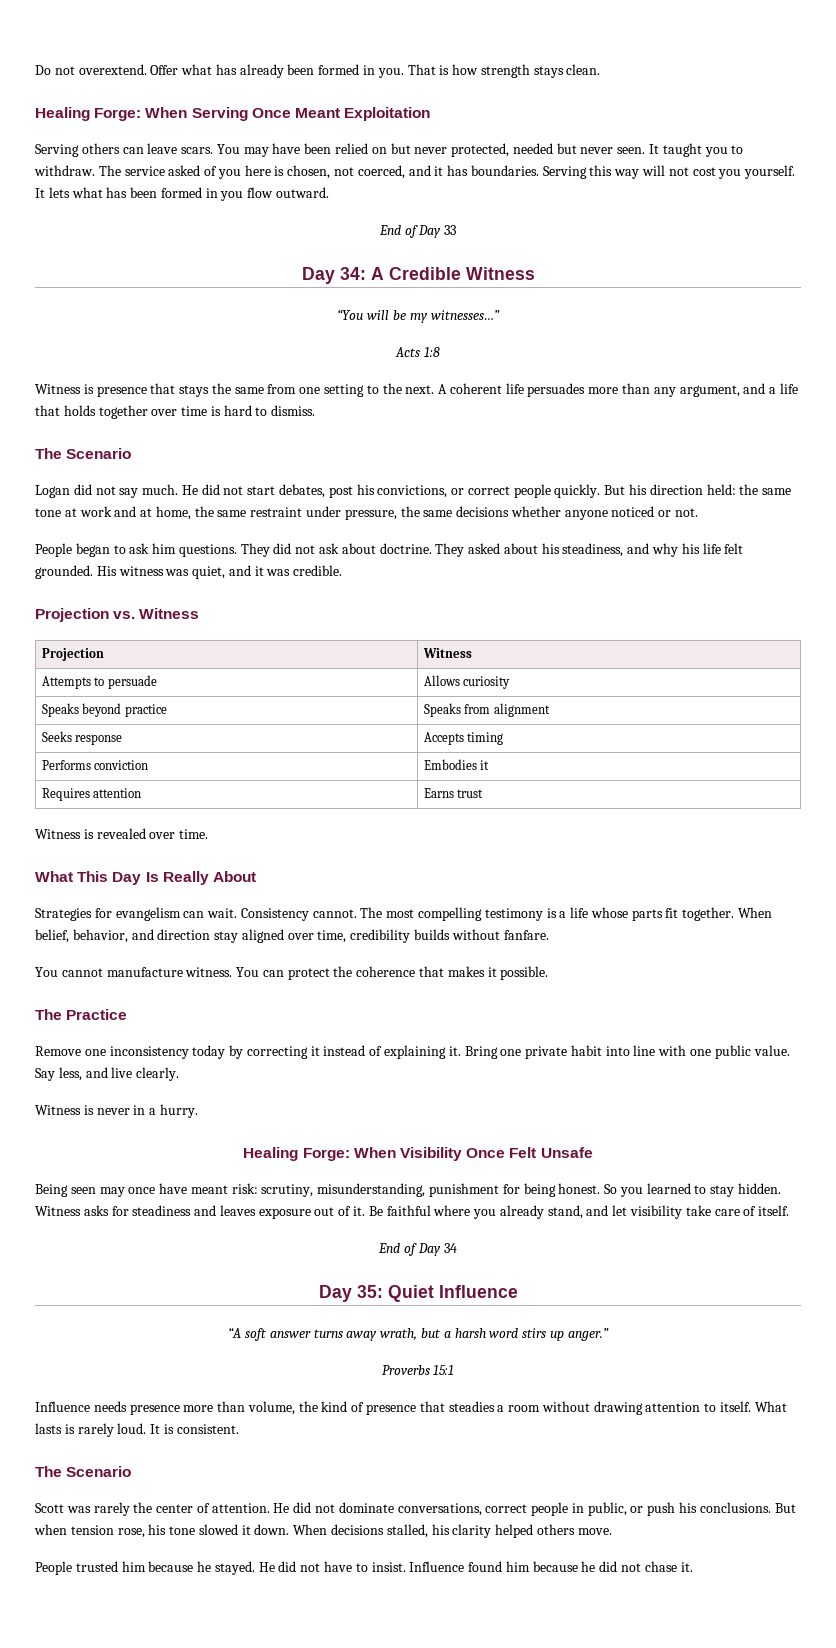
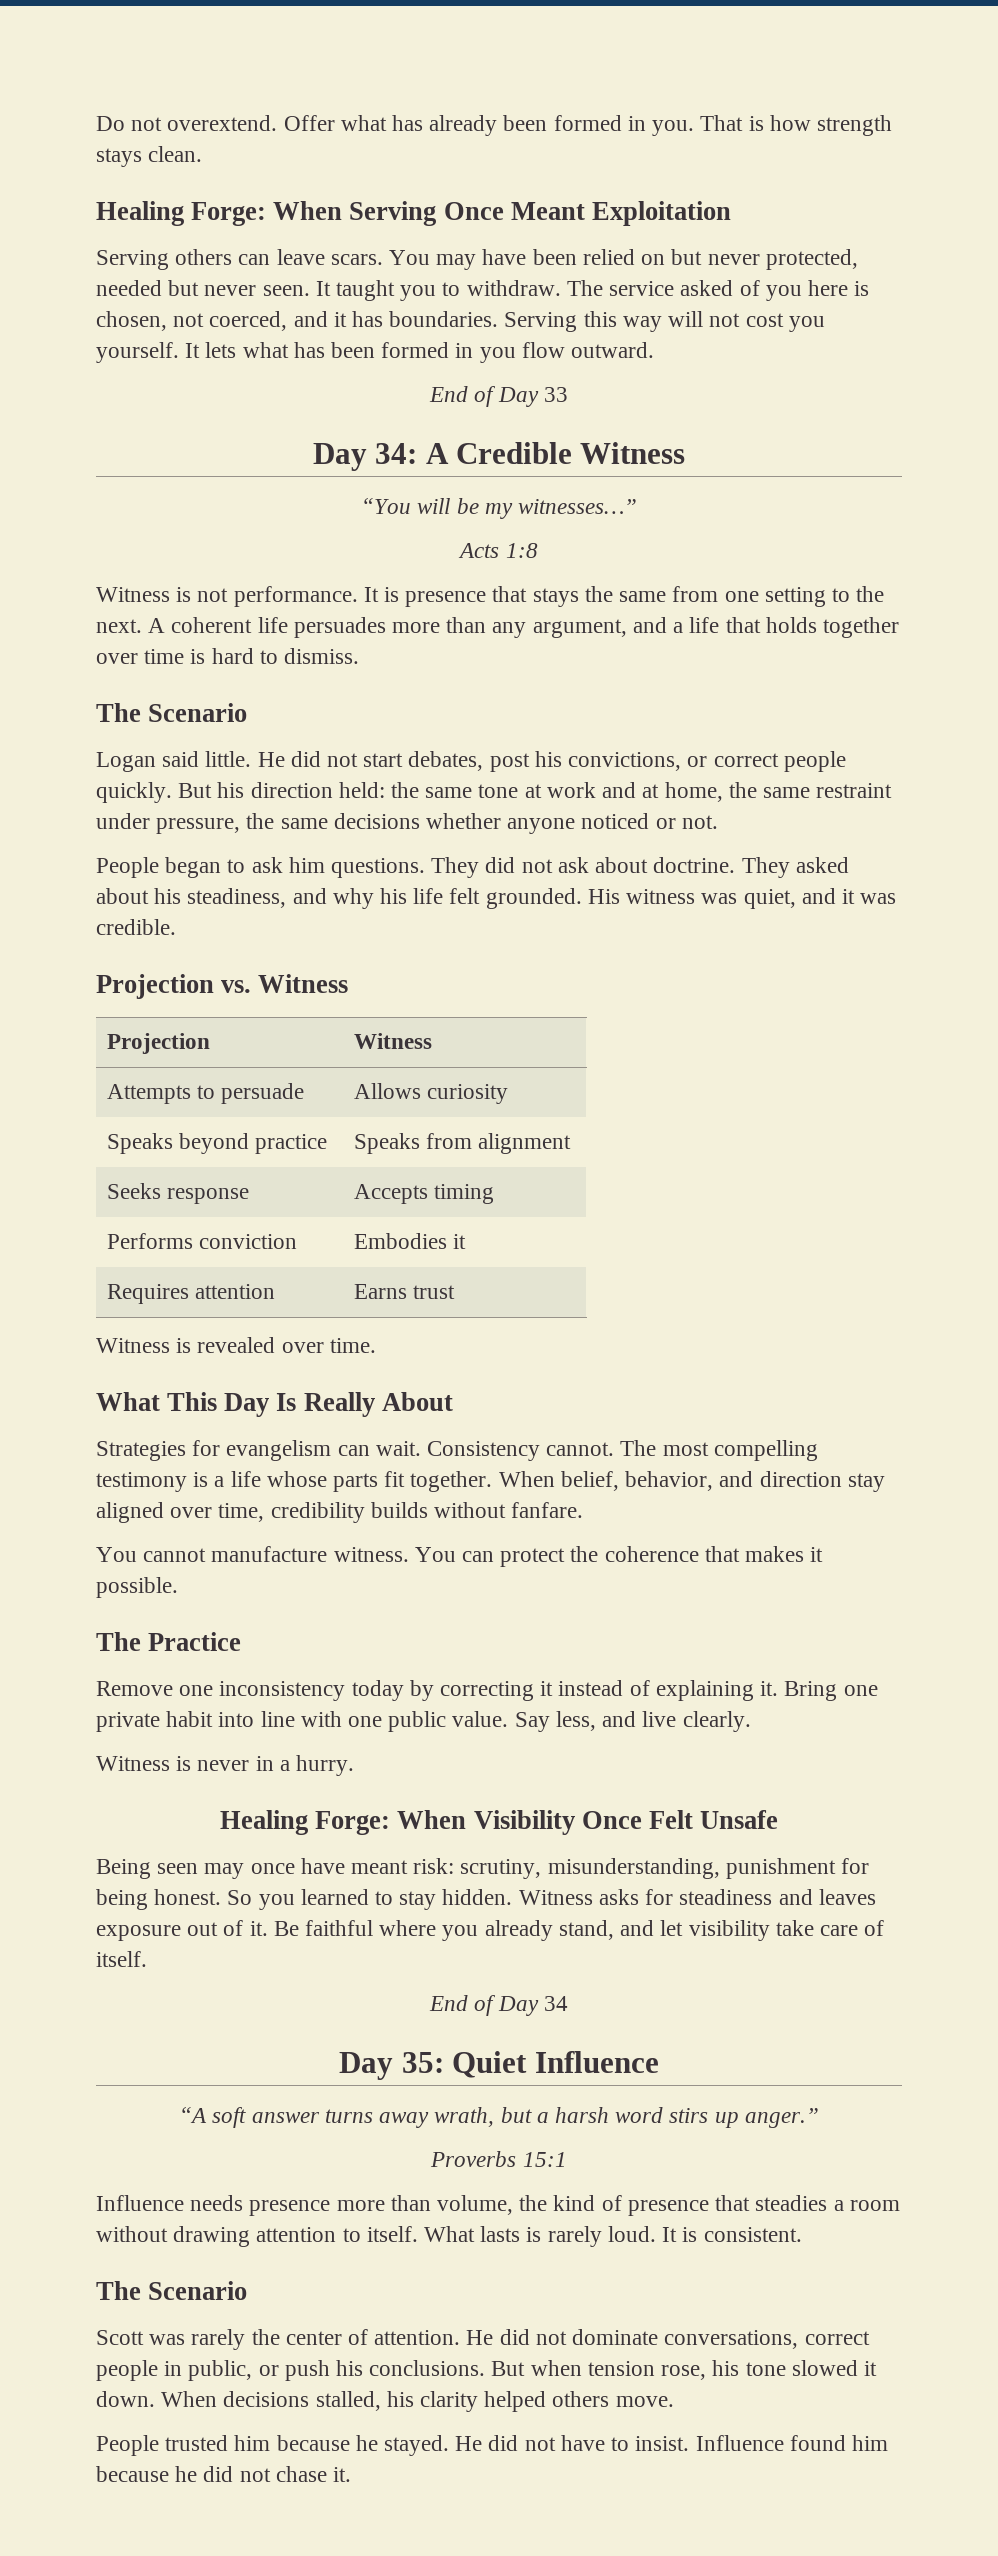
(94, 389) none -> [197,586,400,607] not performance. It is
[73,484,179,498] did not say much. -> [162,751,252,767] said little.

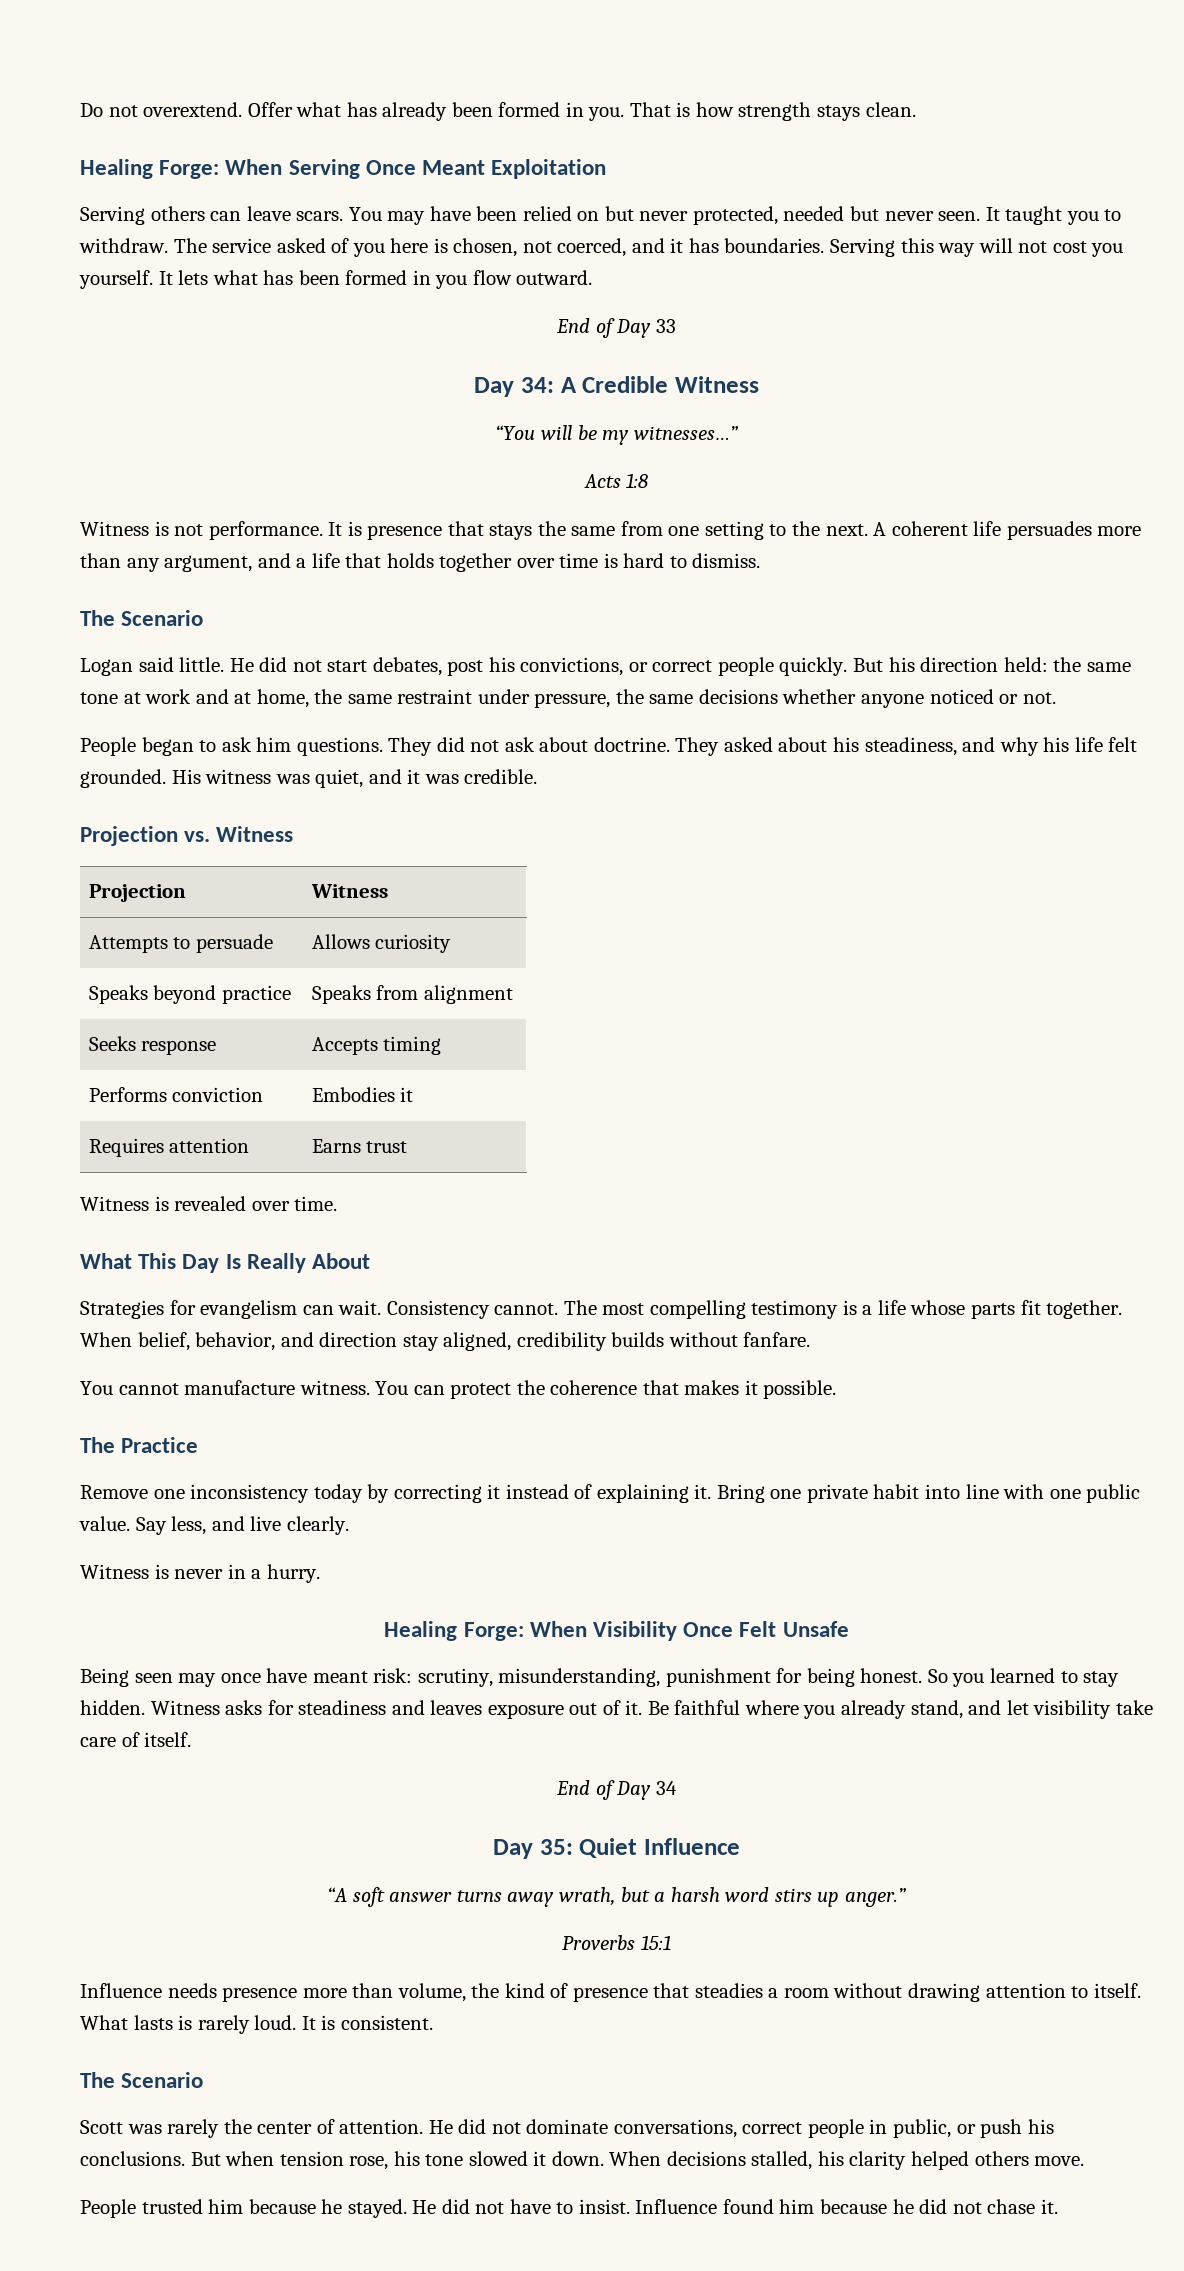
[96,1502,265,1523] aligned over time, -> [443,1332,512,1351] aligned,

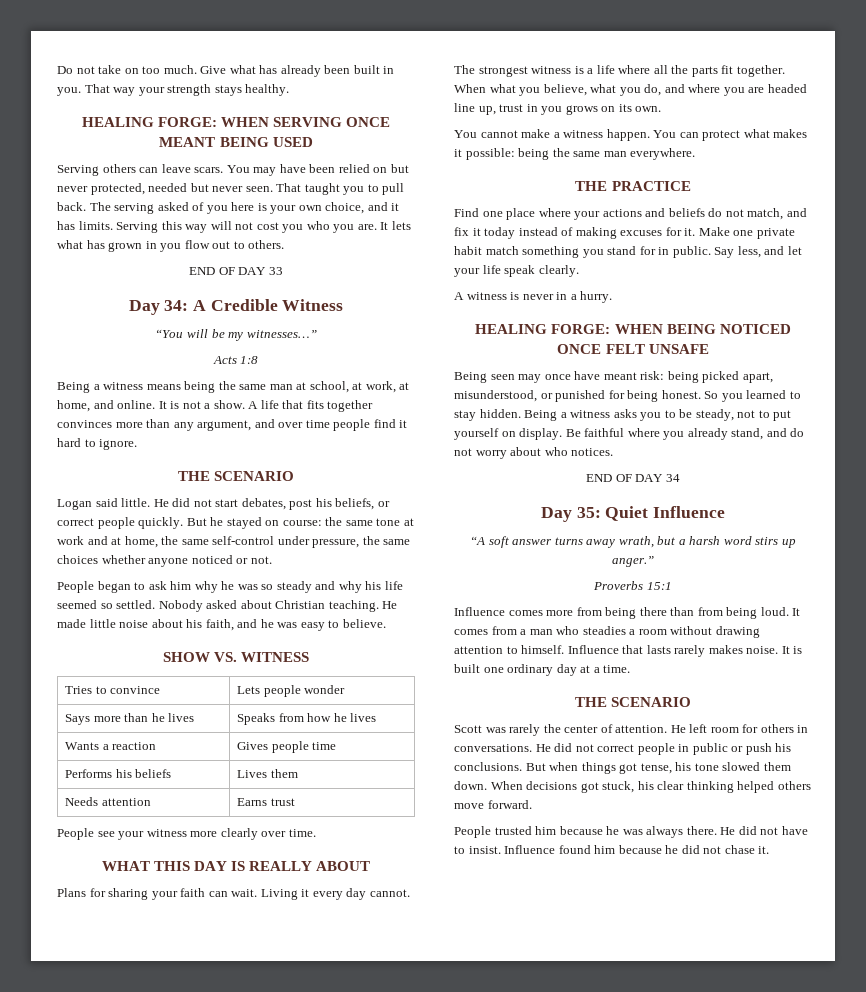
[143,102,293,117] overextend. Offer -> [98,65,227,74] take on too much. Give
[498,102,561,117] formed -> [353,65,380,74] built
[676,102,916,121] [80,159,607,179] is how strength stays clean. // Healing Forge: When Serving Once Meant Exploitation -> [113,84,290,96] [81,117,391,127] [159,137,313,147] way your strength stays healthy. // HEALING FORGE: WHEN SERVING ONCE MEANT BEING USED
[985,207,1000,221] It -> [276,183,302,192] That
[79,238,272,253] withdraw. The service -> [382,183,405,195] [57,202,155,214] pull back. The serving
[453,238,627,257] chosen, not coerced, -> [270,202,365,214] your own choice,
[724,238,825,253] boundaries. -> [78,221,113,230] limits.
[79,270,153,289] yourself. -> [306,221,377,233] who you are.
[298,270,408,285] been formed -> [108,242,143,252] grown
[516,270,593,285] [556,318,652,338] outward. // End of Day -> [212,240,285,249] [189,267,267,275] out to others. // END OF DAY
[80,521,1092,540] Witness is not performance. It is presence that stays the same from one setting to the next. A coherent life persuades -> [57,381,410,393] [57,400,374,412] [57,420,112,428] Being a witness means being the same man at school, at work, at home, and online. It is not a show. A life that fits together convinces
[296,553,761,572] [80,610,204,626] a life that holds together over time is hard to dismiss. // The Scenario -> [278,419,408,431] [57,438,138,450] [177,471,295,481] over time people find it hard to ignore. // THE SCENARIO
[520,657,624,676] convictions, -> [335,498,375,510] beliefs,
[888,657,1048,672] his direction held: -> [210,517,322,529] he stayed on course:
[397,689,473,704] restraint -> [212,536,275,545] self-control
[698,689,778,704] decisions -> [57,555,98,564] choices
[296,737,1138,756] [80,769,538,788] [80,826,294,846] [88,884,186,902] [310,884,388,898] [88,934,273,953] [311,934,452,953] [88,985,291,1004] [311,985,513,1004] [88,1036,217,1055] [311,1036,442,1055] [88,1087,264,1102] [311,1087,414,1102] [88,1138,250,1157] [311,1139,408,1153] [80,1196,338,1211] [80,1253,371,1273] [80,1300,1123,1319] [80,1332,811,1351] [80,1380,837,1399] [80,1437,199,1453] [80,1484,1141,1503] [79,1516,282,1535] questions. They did not ask about doctrine. They asked about his steadiness, and why his life felt grounded. His witness was quiet, and it was credible. // Projection vs. Witness // Projection | Witness // Attempts to persuade | Allows curiosity // Speaks beyond practice | Speaks from alignment // Seeks response | Accepts timing // Performs conviction | Embodies it // Requires attention | Earns trust // Witness is revealed over time. // What This Day Is Really About // Strategies for evangelism can wait. Consistency cannot. The most compelling testimony is a life whose parts fit together. When belief, behavior, and direction stay aligned, credibility builds without fanfare. // You cannot manufacture witness. You can protect the coherence that makes it possible. // The Practice // Remove one inconsistency today by correcting it instead of explaining it. Bring one private habit into line with one public value. Say less, and live -> [194,581,403,593] [57,600,398,612] [57,619,386,631] [162,652,310,662] [65,686,161,694] [237,685,346,697] [65,713,195,725] [237,713,377,725] [65,742,157,750] [237,741,337,753] [65,769,172,778] [237,769,298,778] [65,797,151,806] [237,798,295,806] [57,828,316,840] [101,861,371,871] [57,888,410,900] [454,65,785,77] [454,84,807,96] [454,103,662,115] [454,129,808,141] [454,148,696,160] [575,181,691,191] [454,208,807,220] [454,227,795,239] [454,246,802,258] [454,265,536,277] why he was so steady and why his life seemed so settled. Nobody asked about Christian teaching. He made little noise about his faith, and he was easy to believe. // SHOW VS. WITNESS // Tries to convince | Lets people wonder // Says more than he lives | Speaks from how he lives // Wants a reaction | Gives people time // Performs his beliefs | Lives them // Needs attention | Earns trust // People see your witness more clearly over time. // WHAT THIS DAY IS REALLY ABOUT // Plans for sharing your faith can wait. Living it every day cannot. The strongest witness is a life where all the parts fit together. When what you believe, what you do, and where you are headed line up, trust in you grows on its own. // You cannot make a witness happen. You can protect what makes it possible: being the same man everywhere. // THE PRACTICE // Find one place where your actions and beliefs do not match, and fix it today instead of making excuses for it. Make one private habit match something you stand for in public. Say less, and let your life speak
[80,1564,149,1579] Witness -> [454,292,507,300] A witness
[384,1621,849,1641] Healing Forge: When Visibility Once Felt Unsafe -> [475,324,791,334] [557,344,709,354] HEALING FORGE: WHEN BEING NOTICED ONCE FELT UNSAFE
[417,1668,771,1687] scrutiny, misunderstanding, punishment -> [667,371,773,383] [454,390,606,402] being picked apart, misunderstood, or punished
[150,1700,643,1719] Witness asks for steadiness and leaves exposure out of it. -> [524,409,792,421] [454,428,563,440] Being a witness asks you to be steady, not to put yourself on display.
[1006,1700,1153,1719] [80,1732,192,1747] [556,1780,652,1800] let visibility take care of itself. // End of Day -> [790,428,805,437] [454,447,614,459] [586,474,664,482] do not worry about who notices. // END OF DAY
[167,1983,690,2002] needs presence more than volume, the kind of presence that -> [508,607,801,619] [454,626,580,635] comes more from being there than from being loud. It comes from a man who
[1093,1983,1141,1998] [80,2015,433,2034] [80,2072,204,2088] itself. What lasts is rarely loud. It is consistent. // The Scenario -> [521,645,803,657] [454,664,631,676] [574,697,692,707] himself. Influence that lasts rarely makes noise. It is built one ordinary day at a time. // THE SCENARIO
[458,2119,737,2138] did not dominate conversations, -> [689,724,809,733] [454,743,594,752] left room for others in conversations. He did not
[893,2119,952,2138] public, -> [692,743,728,755] public
[279,2151,389,2170] tension rose, -> [581,762,672,774] things got tense,
[533,2151,547,2166] it -> [763,762,791,771] them
[751,2151,1085,2170] stalled, his clarity helped others move. -> [580,781,811,793] [454,800,532,809] got stuck, his clear thinking helped others move forward.
[347,2199,407,2218] stayed. -> [622,826,717,838] was always there.

